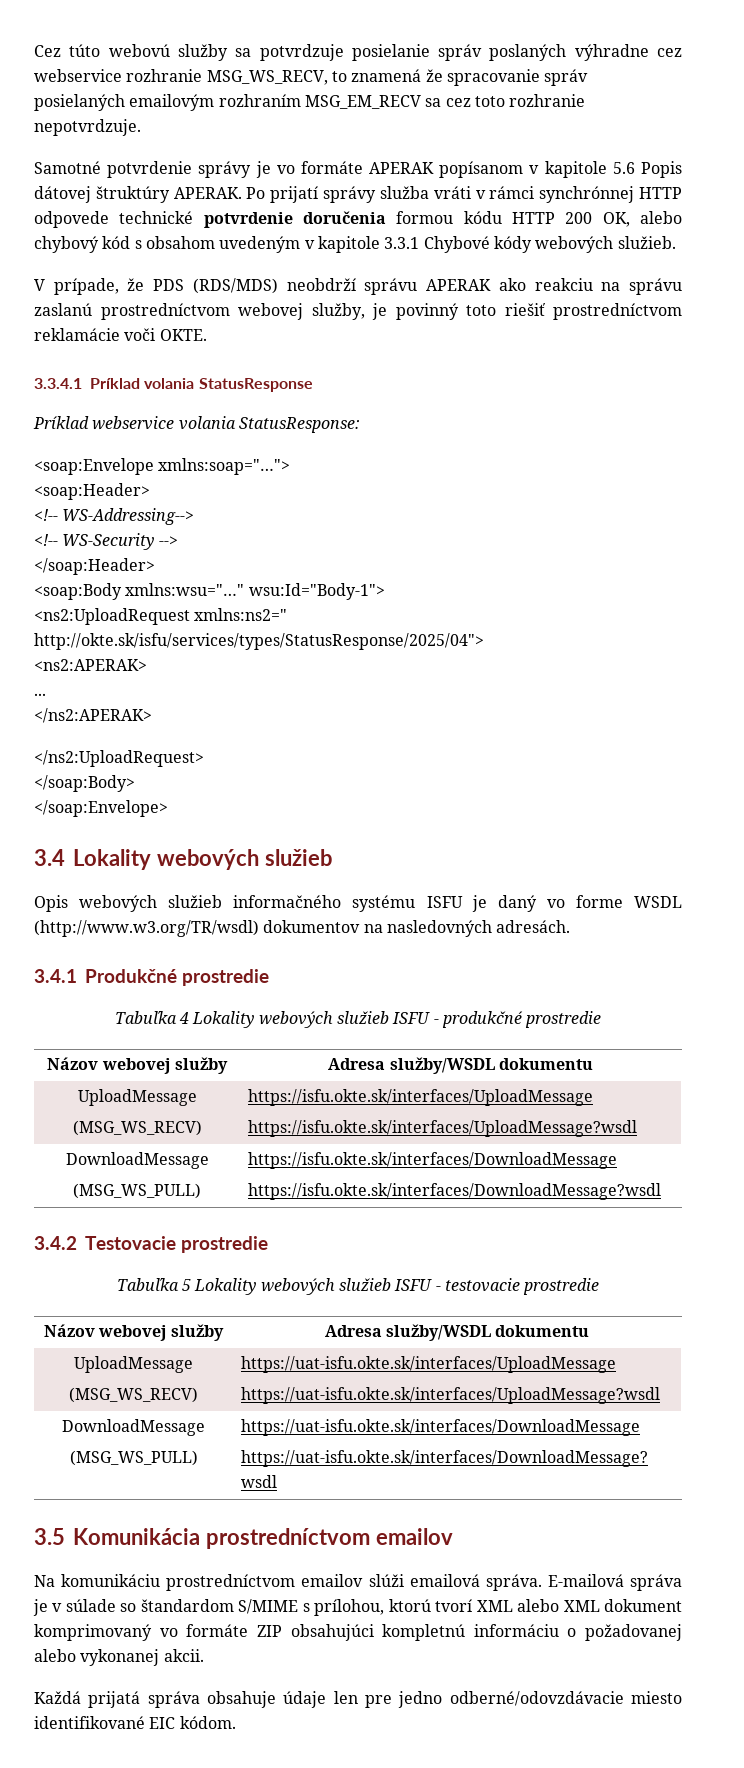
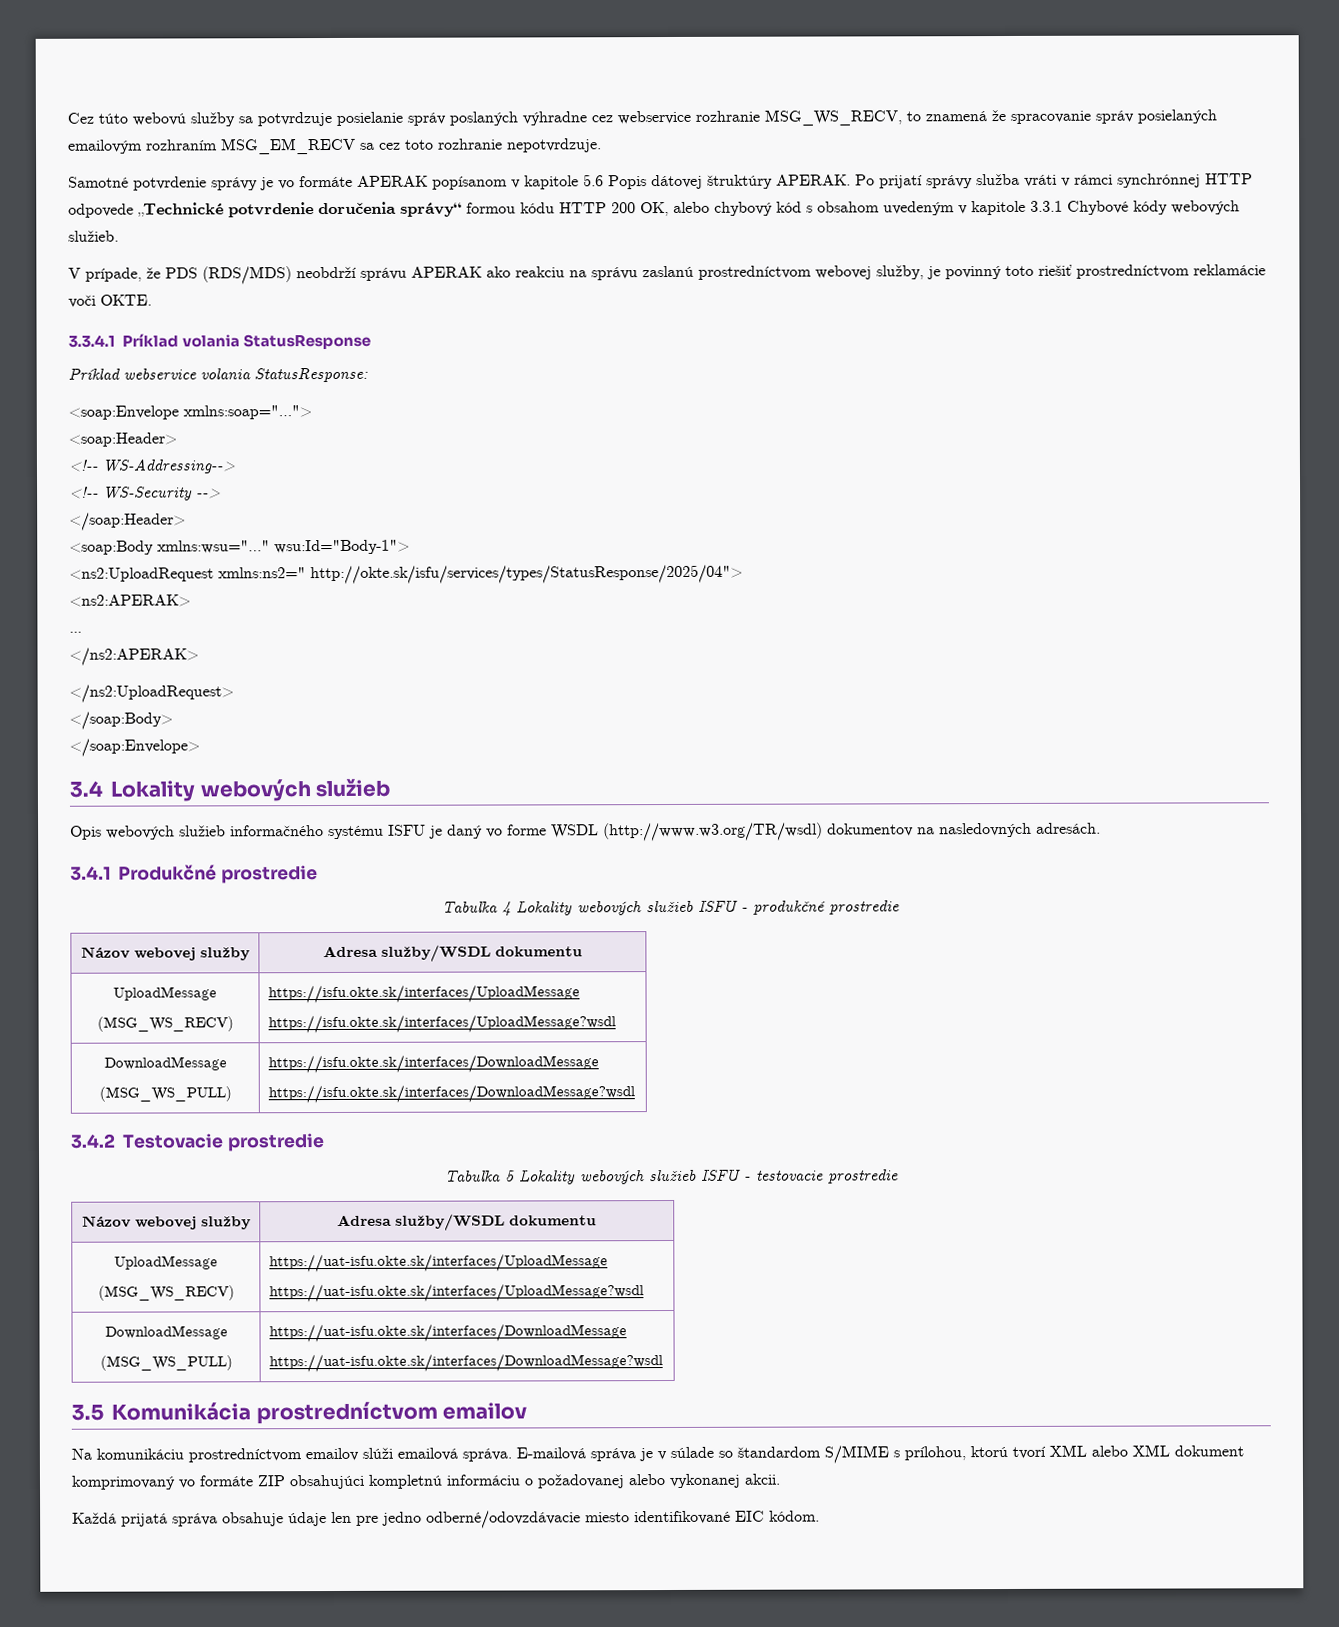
[119,211,194,224] technické -> [138,202,224,218] „Technické
(386, 217) none -> [400,202,462,217] správy“

